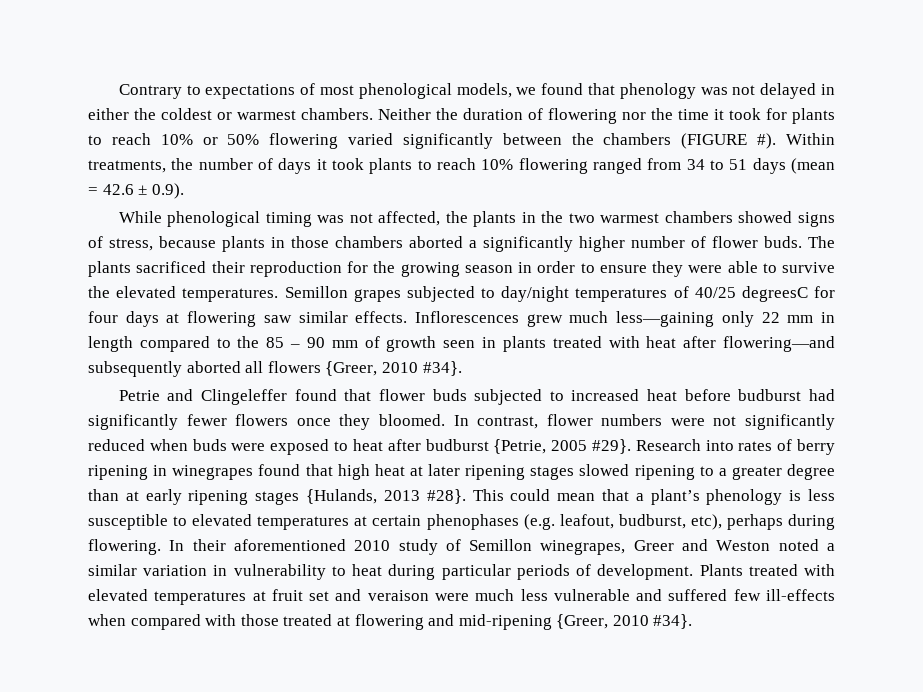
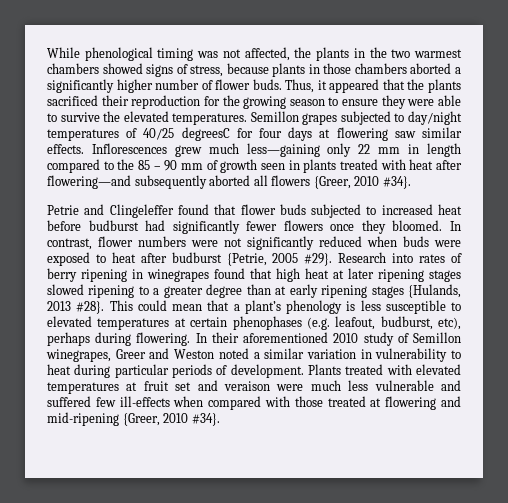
[118,83,836,99] [88,108,835,124] [88,133,835,149] [88,158,836,174] [88,183,184,199] Contrary to expectations of most phenological models, we found that phenology was not delayed in either the coldest or warmest chambers. Neither the duration of flowering nor the time it took for plants to reach 10% or 50% flowering varied significantly between the chambers (FIGURE #). Within treatments, the number of days it took plants to reach 10% flowering ranged from 34 to 51 days (mean = 42.6 ± 0.9). // -> (47, 52) none
[808,236,835,248] The -> [285,79,425,93] Thus, it appeared that the
[518,261,576,273] in order -> (325, 102) none

